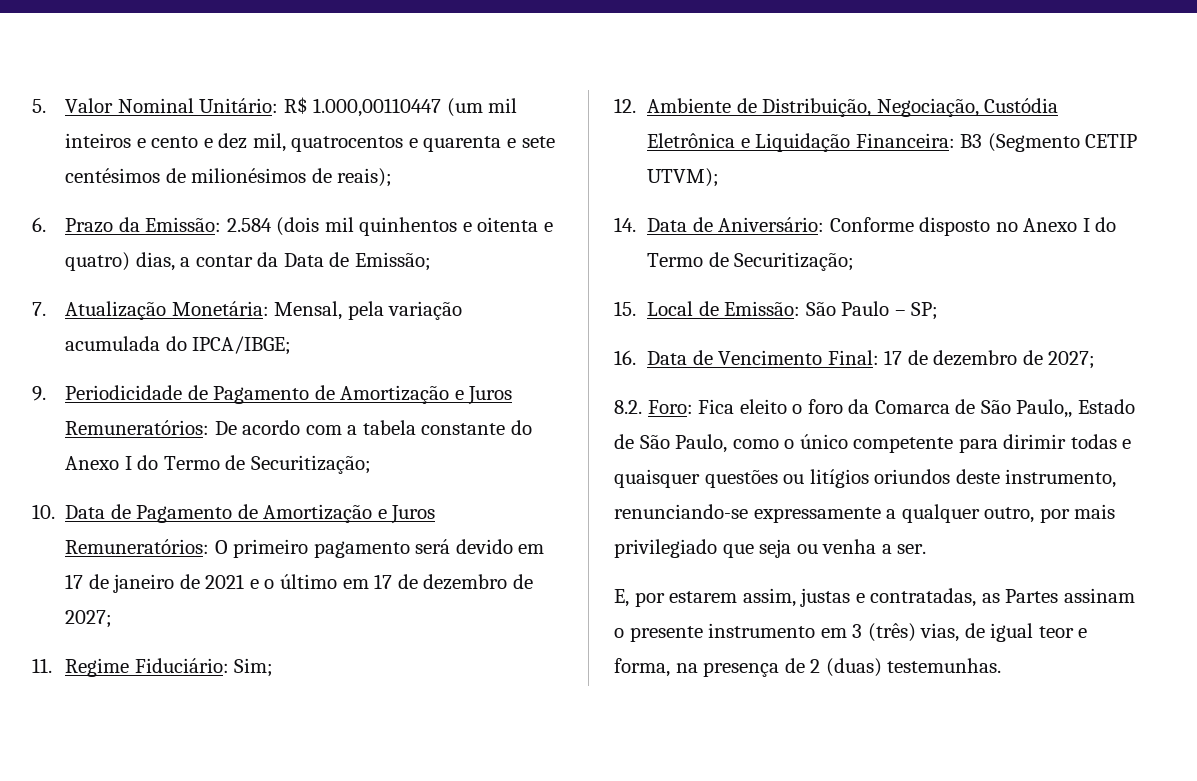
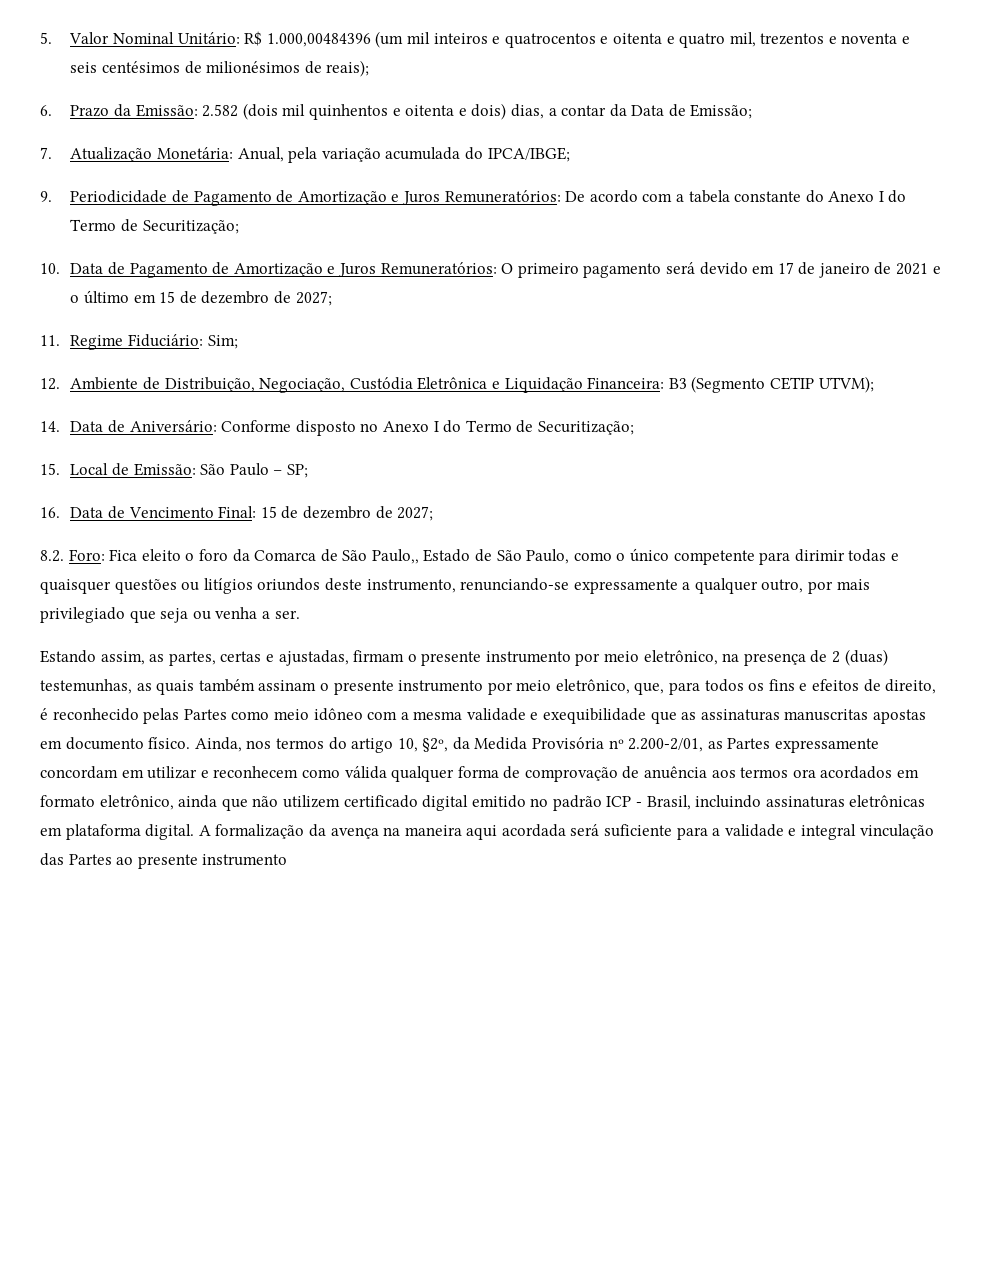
[313,98,442,117] 1.000,00110447 -> [266,33,371,47] 1.000,00484396
[151,133,555,152] cento e dez mil, quatrocentos e quarenta e sete -> [504,32,911,48] [70,62,98,73] quatrocentos e oitenta e quatro mil, trezentos e noventa e seis
[226,218,272,232] 2.584 -> [202,104,239,117] 2.582
[65,252,131,271] quatro) -> [471,103,507,120] dois)
[274,301,343,320] Mensal, -> [237,147,284,162] Anual,
[374,574,393,589] 17 -> [159,291,176,303] 15
[884,350,903,365] 17 -> [260,506,277,518] 15
[614,588,1135,607] [614,623,1088,642] [614,658,670,677] E, por estarem assim, justas e contratadas, as Partes assinam o presente instrumento em 3 (três) vias, de igual teor e forma, -> [40,650,718,666] Estando assim, as partes, certas e ajustadas, firmam o presente instrumento por meio eletrônico,
[887,658,1002,673] testemunhas. -> [40,679,937,695] [40,708,927,724] [40,737,880,753] [40,766,920,782] [40,795,926,811] [40,824,934,840] [40,853,288,869] testemunhas, as quais também assinam o presente instrumento por meio eletrônico, que, para todos os fins e efeitos de direito, é reconhecido pelas Partes como meio idôneo com a mesma validade e exequibilidade que as assinaturas manuscritas apostas em documento físico. Ainda, nos termos do artigo 10, §2º, da Medida Provisória nº 2.200-2/01, as Partes expressamente concordam em utilizar e reconhecem como válida qualquer forma de comprovação de anuência aos termos ora acordados em formato eletrônico, ainda que não utilizem certificado digital emitido no padrão ICP - Brasil, incluindo assinaturas eletrônicas em plataforma digital. A formalização da avença na maneira aqui acordada será suficiente para a validade e integral vinculação das Partes ao presente instrumento

